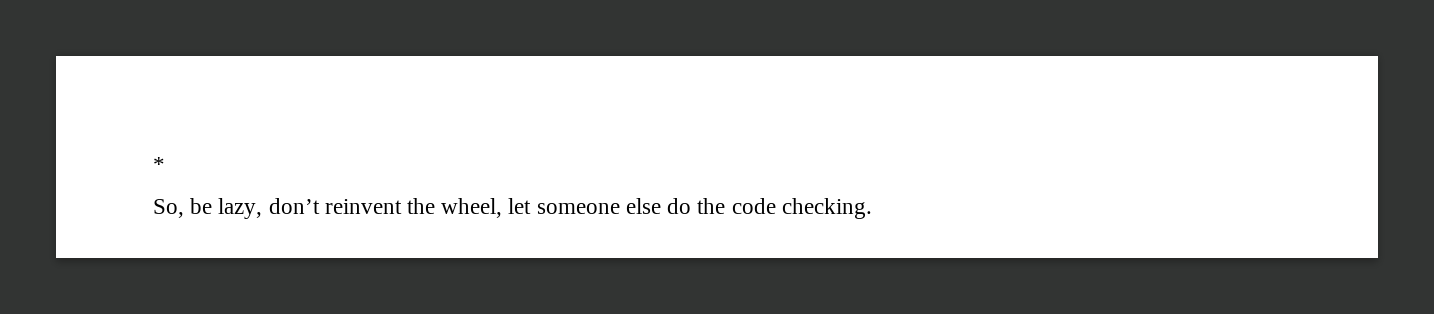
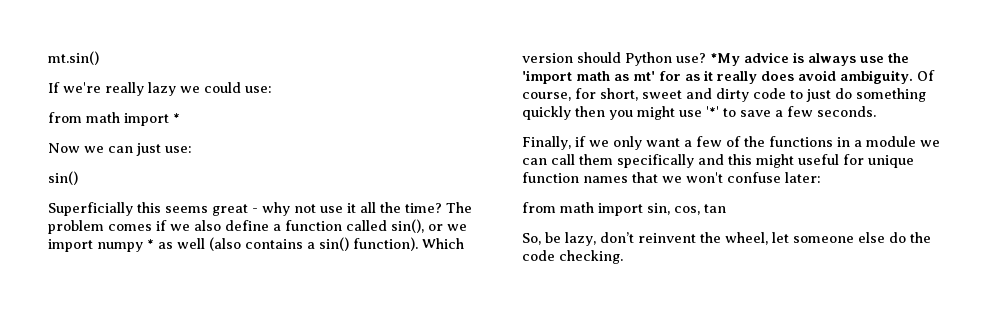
[153,157,165,172] * -> [48,51,99,65] [48,82,272,96] [48,112,180,126] [48,143,192,156] [48,171,78,185] [48,202,472,216] [48,219,467,234] [48,237,464,252] [522,52,909,66] [522,70,935,84] [522,88,926,102] [522,106,876,120] [522,136,940,150] [522,154,914,168] [522,172,821,183] [522,202,726,216] mt.sin() // If we're really lazy we could use: // from math import * // Now we can just use: // sin() // Superficially this seems great - why not use it all the time? The problem comes if we also define a function called sin(), or we import numpy * as well (also contains a sin() function). Which version should Python use? *My advice is always use the 'import math as mt' for as it really does avoid ambiguity. Of course, for short, sweet and dirty code to just do something quickly then you might use '*' to save a few seconds. // Finally, if we only want a few of the functions in a module we can call them specifically and this might useful for unique function names that we won't confuse later: // from math import sin, cos, tan

